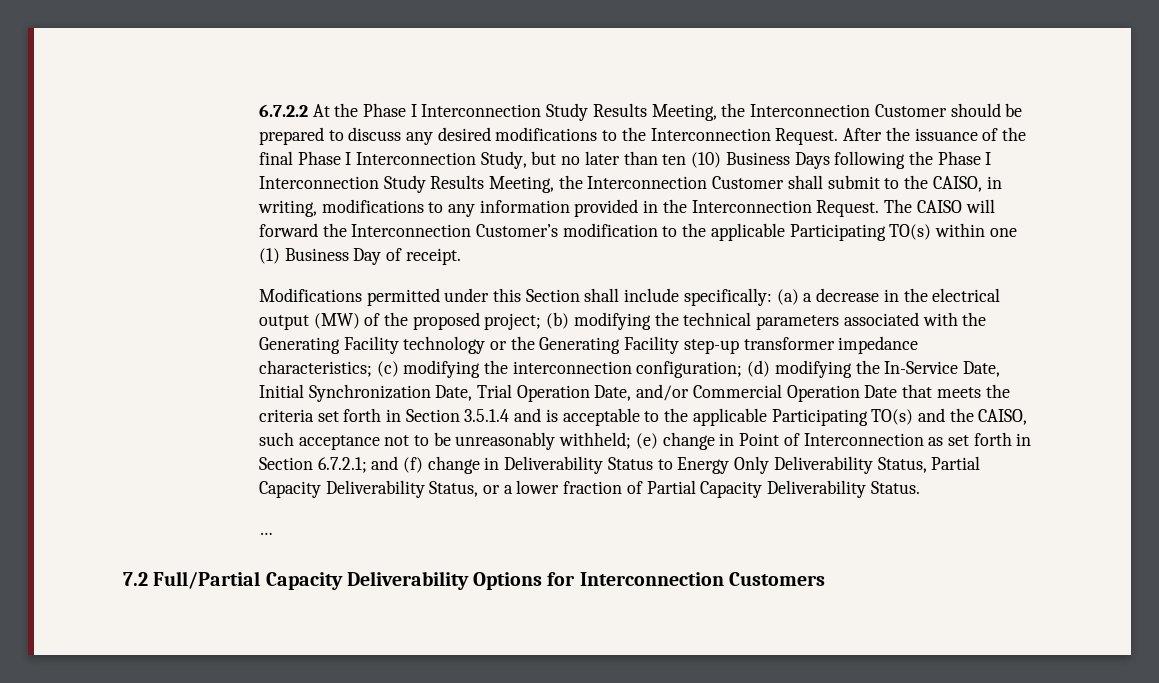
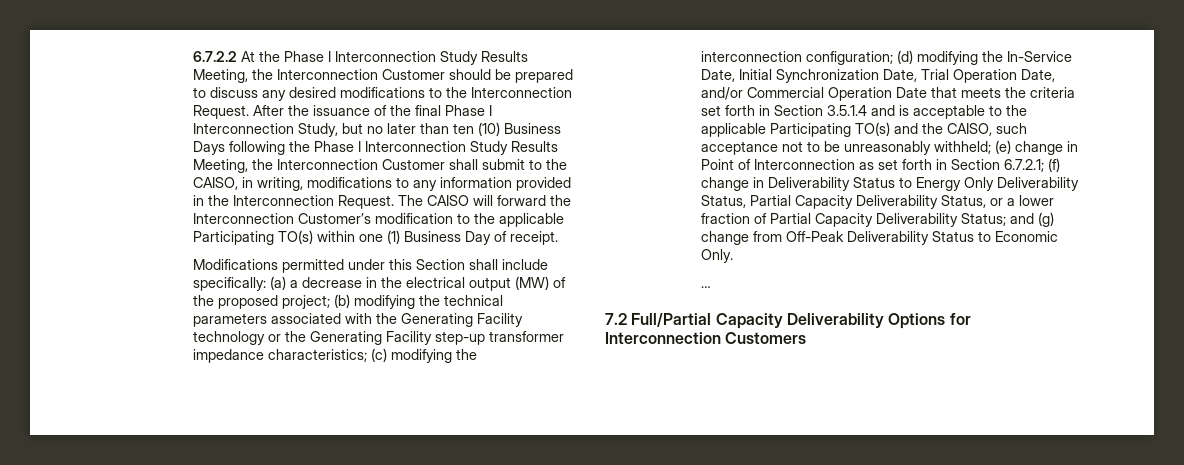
[371,456,399,470] and -> (1044, 165) none
[870,481,920,494] Status. -> [960,212,1054,227] [700,231,1058,245] [700,249,733,263] Status; and (g) change from Off-Peak Deliverability Status to Economic Only.

